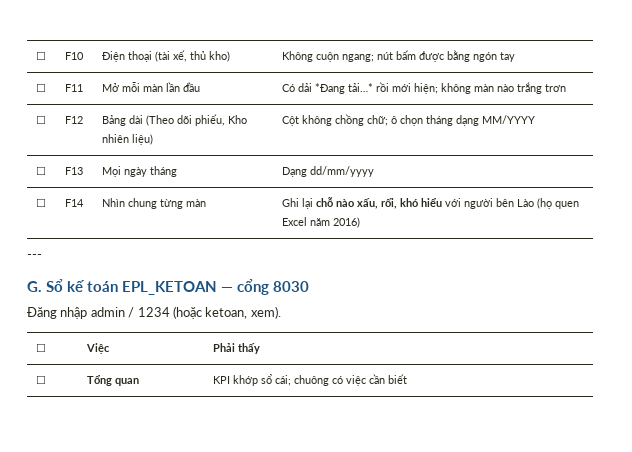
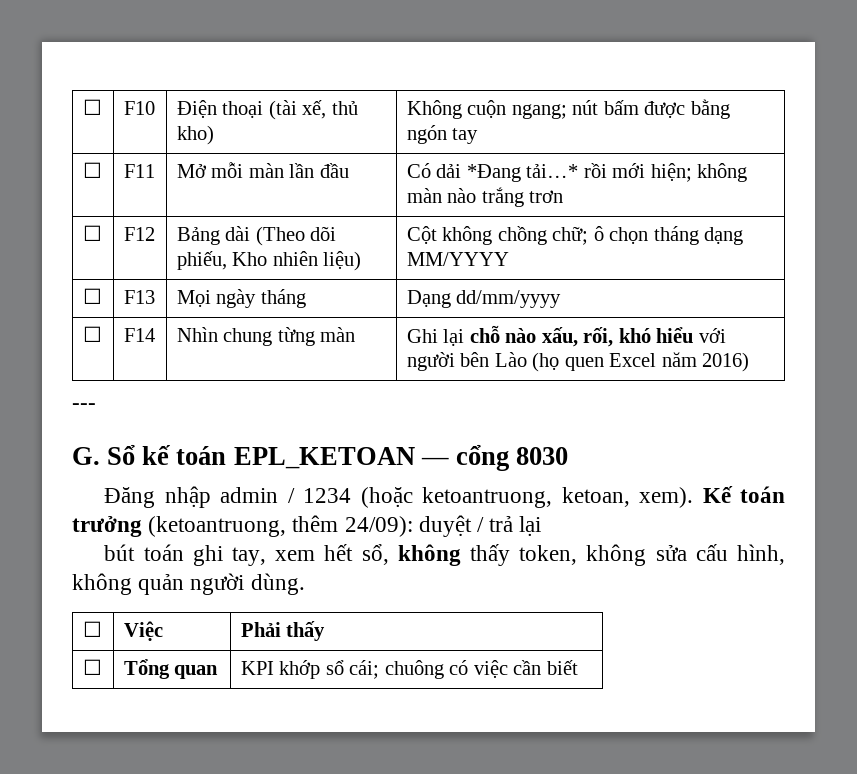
(202, 312) none -> [422,487,553,508] ketoantruong,
(281, 312) none -> [702,486,785,503] [72,515,542,537] [104,544,785,566] [72,573,305,595] Kế toán trưởng (ketoantruong, thêm 24/09): duyệt / trả lại // bút toán ghi tay, xem hết sổ, không thấy token, không sửa cấu hình, không quản người dùng.

